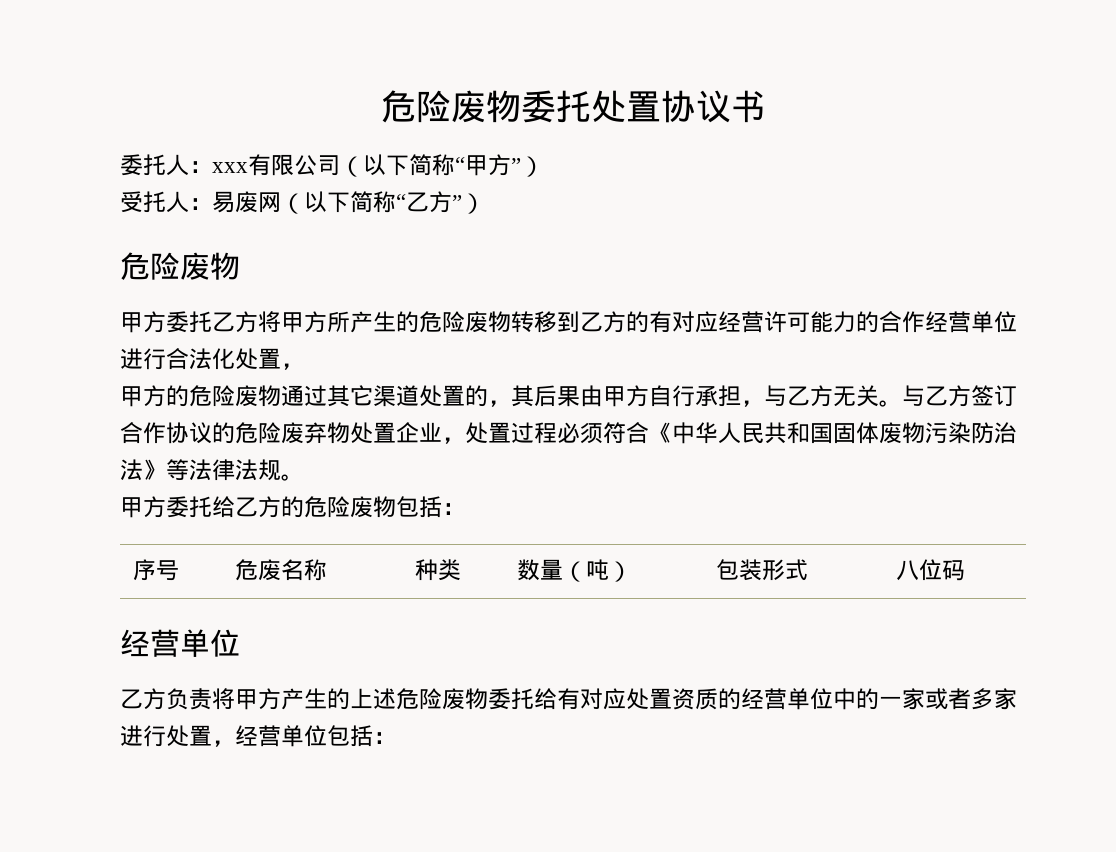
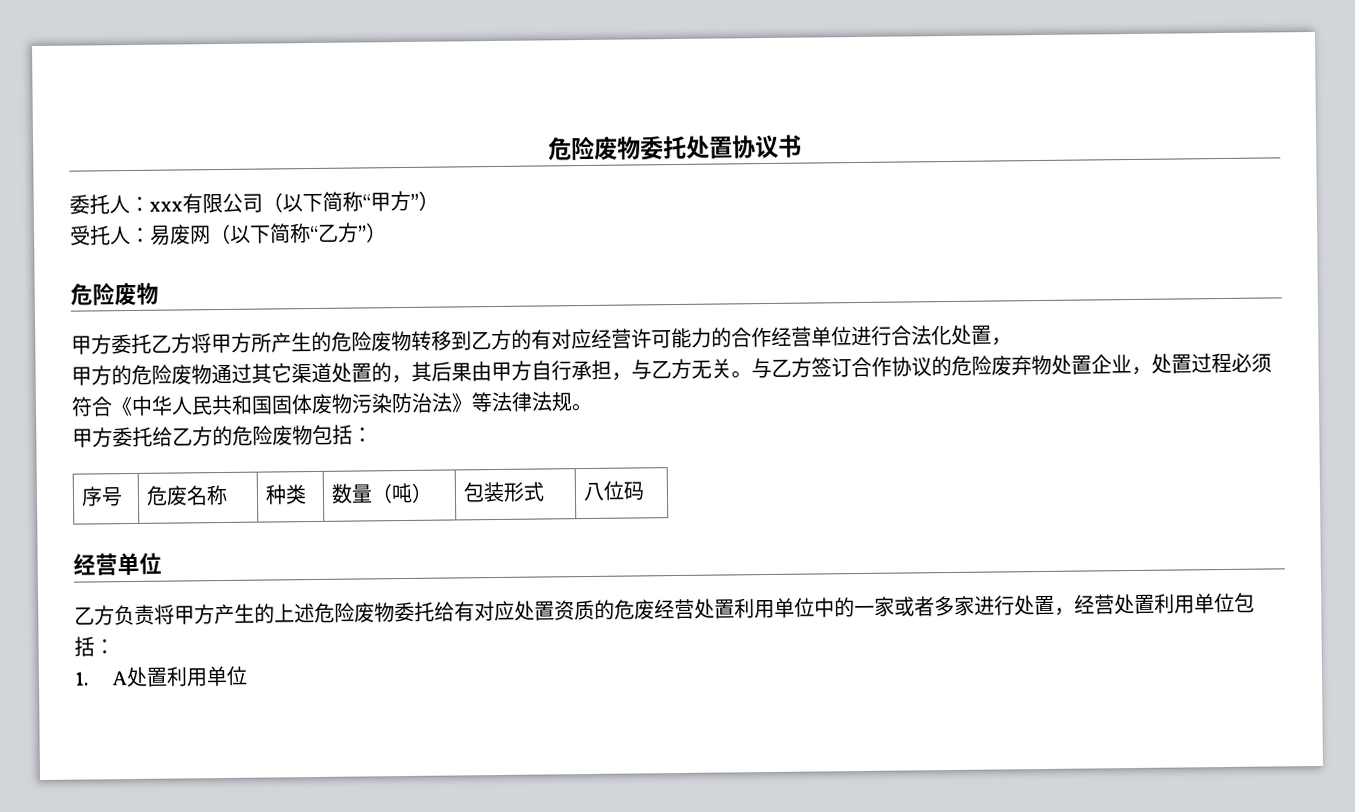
[741,688,787,710] 经营 -> [614,598,775,620] 危废经营处置利用
(281, 736) none -> [1114,593,1195,615] 处置利用
(396, 738) none -> [74,665,248,688] // 1. A处置利用单位

